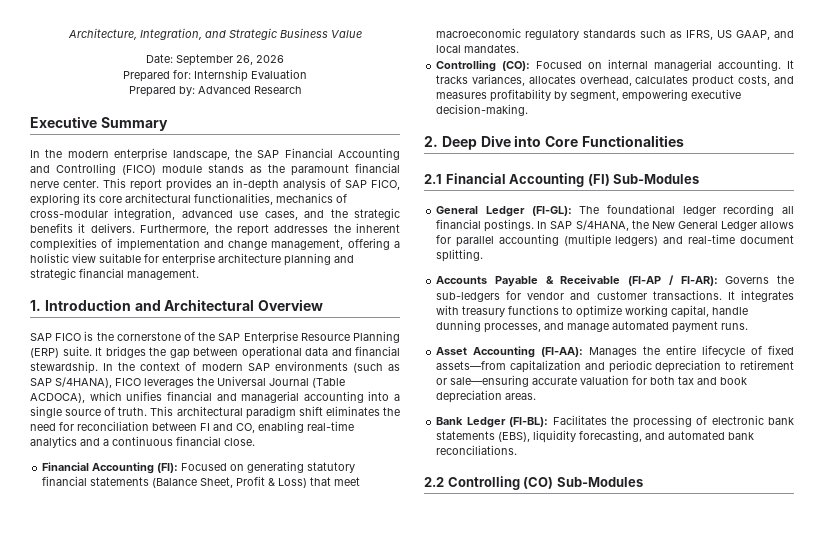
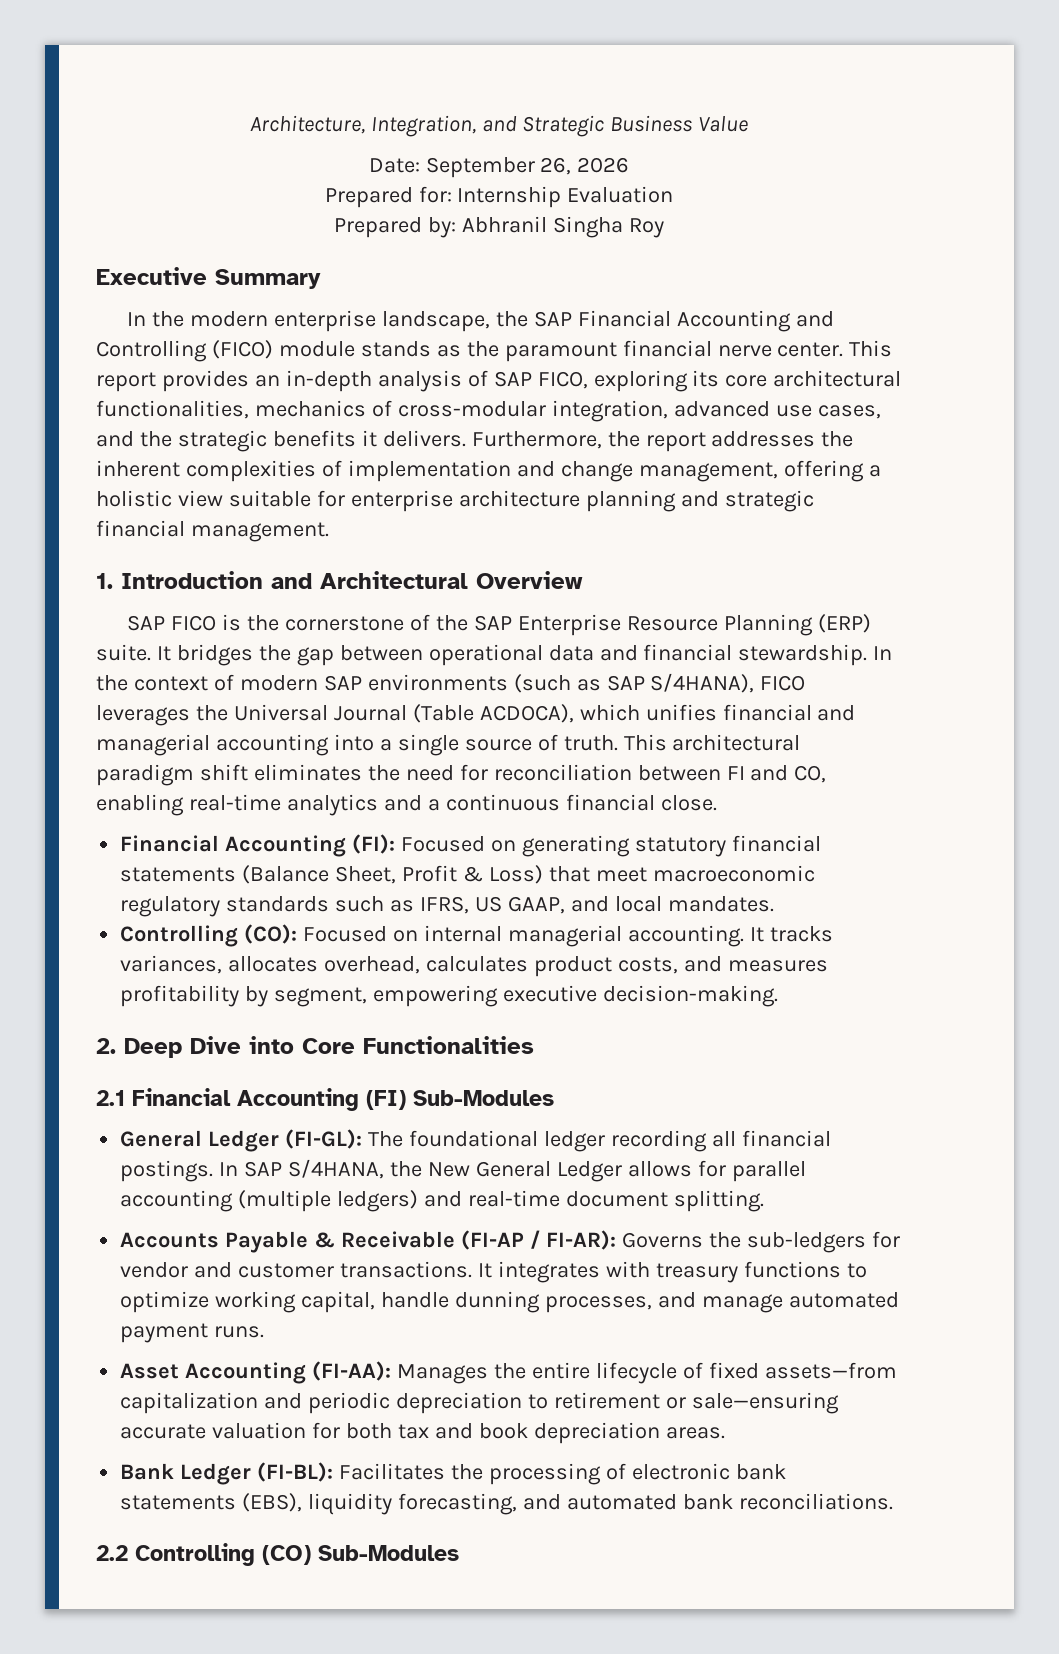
[197,86,302,94] Advanced Research -> [462,216,664,238] Abhranil Singha Roy

